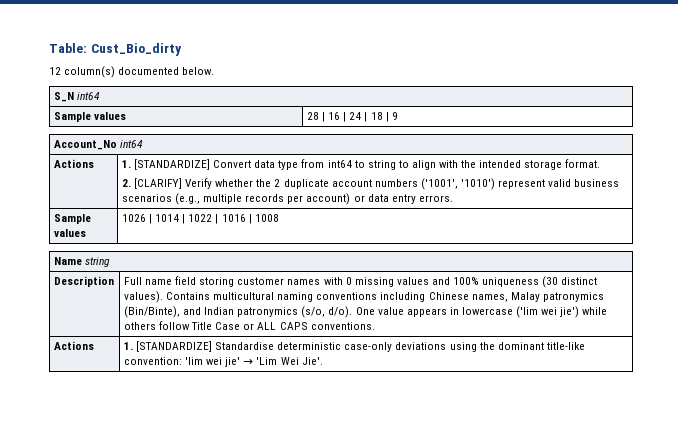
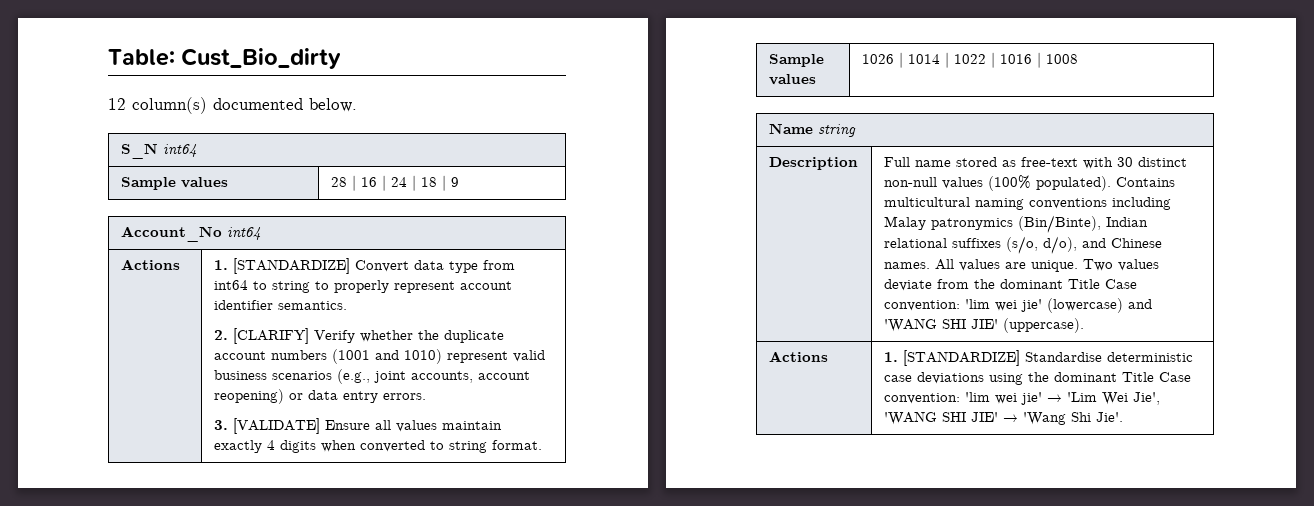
[411,159,601,170] align with the intended storage format. -> [333,280,512,293] [213,300,347,310] properly represent account identifier semantics.
[274,179,281,187] 2 -> (439, 335) none
[420,178,495,190] ('1001', '1010') -> [331,349,442,364] (1001 and 1010)
[203,193,351,205] multiple records per account) -> [373,371,530,383] [213,389,284,404] joint accounts, account reopening)
(453, 198) none -> [213,418,502,434] [213,440,542,453] // 3. [VALIDATE] Ensure all values maintain exactly 4 digits when converted to string format.
[175,276,598,288] [123,291,163,303] field storing customer names with 0 missing values and 100% uniqueness (30 distinct values). -> [955,157,1187,169] [883,175,1111,191] stored as free-text with 30 distinct non-null values (100% populated).
[428,292,508,302] Chinese names, -> (1171, 203) none
[182,306,608,318] [123,321,375,330] and Indian patronymics (s/o, d/o). One value appears in lowercase ('lim wei jie') while others follow Title Case or ALL CAPS conventions. -> [1105,217,1148,227] [883,236,1162,254] [883,259,1159,272] [883,279,1137,291] [883,298,1152,313] [883,318,1084,333] Indian relational suffixes (s/o, d/o), and Chinese names. All values are unique. Two values deviate from the dominant Title Case convention: 'lim wei jie' (lowercase) and 'WANG SHI JIE' (uppercase).
[344,342,393,352] case-only -> [883,375,912,382] case
[546,342,585,350] title-like -> [1121,372,1191,382] Title Case
(299, 361) none -> [1132,392,1160,405] [883,411,1091,425] Jie', 'WANG SHI JIE' → 'Wang Shi

